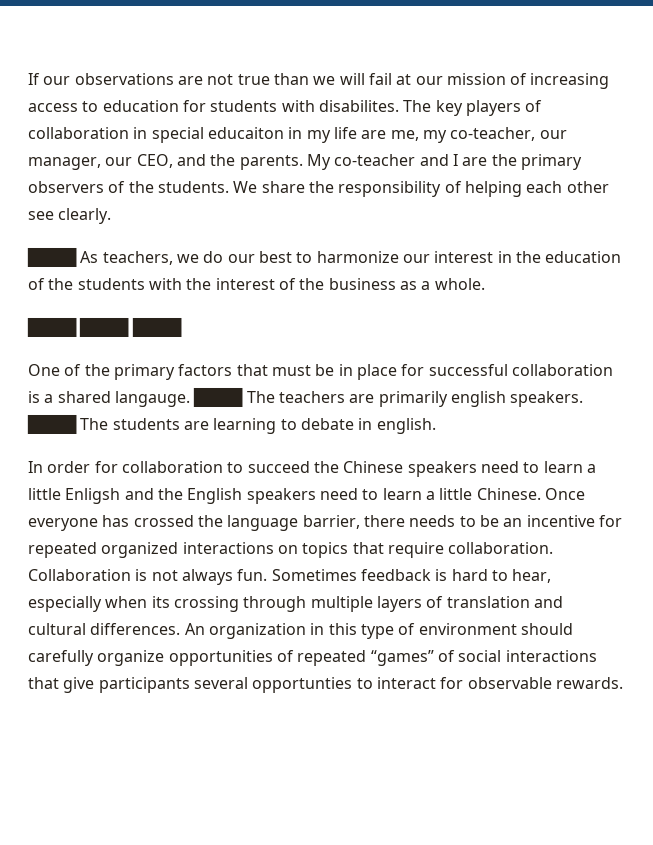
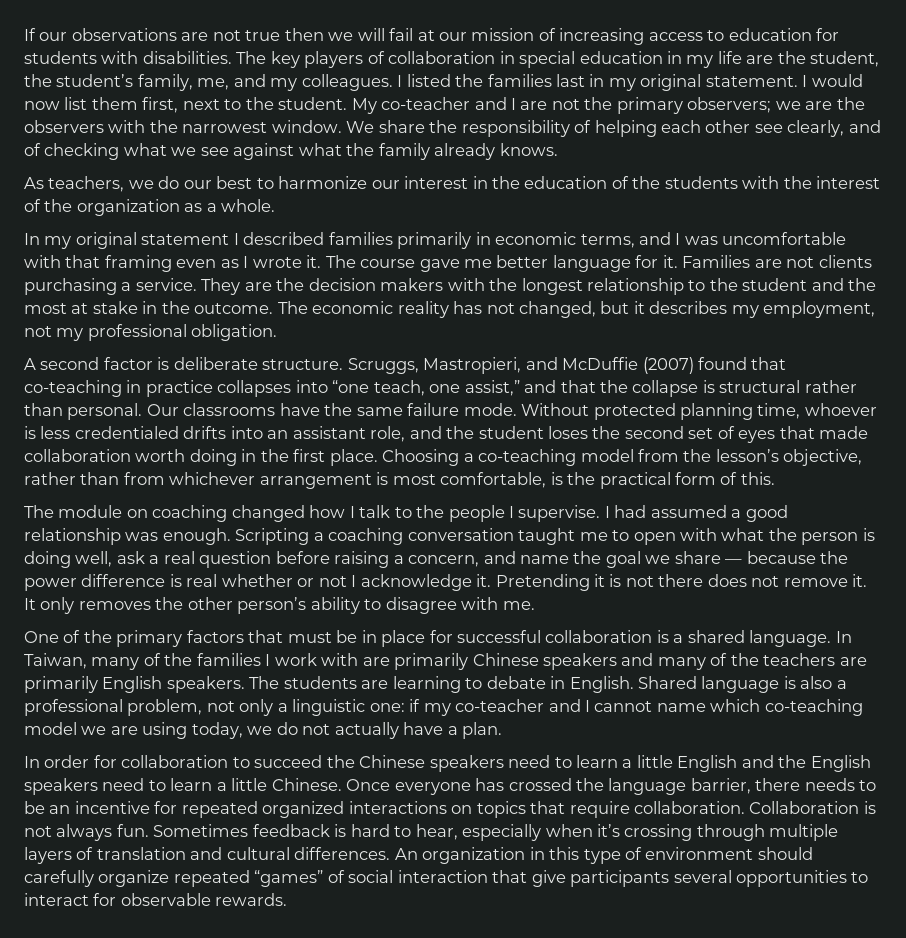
[273,73,309,85] than -> [284,28,324,41] then
[318,100,399,112] disabilites. -> [142,51,232,64] disabilities.
[207,127,284,139] educaiton -> [579,51,663,64] education
[390,127,567,143] [28,154,303,170] me, my co-teacher, our manager, our CEO, and the parents. -> [777,51,880,67] [24,74,863,91] [24,97,348,113] the student, the student’s family, me, and my colleagues. I listed the families last in my original statement. I would now list them first, next to the student.
[491,154,582,170] [28,181,229,193] the primary observers of the students. -> [551,97,865,114] [24,120,342,133] not the primary observers; we are the observers with the narrowest window.
[58,208,112,224] [27,247,77,267] clearly. // ████ -> [787,120,881,137] [24,143,558,160] clearly, and of checking what we see against what the family already knows. //
[328,278,396,290] business -> [76,199,180,216] organization
[27,317,182,337] ████ ████ ████ -> [24,232,847,249] [24,255,872,272] [24,278,877,295] [24,301,876,318] [24,324,278,341] [24,357,787,374] [24,380,857,397] [24,403,877,420] [24,426,869,443] [24,449,863,466] [24,472,775,489] [24,505,788,522] [24,528,875,545] [24,551,849,568] [24,574,868,591] [24,597,535,614] In my original statement I described families primarily in economic terms, and I was uncomfortable with that framing even as I wrote it. The course gave me better language for it. Families are not clients purchasing a service. They are the decision makers with the longest relationship to the student and the most at stake in the outcome. The economic reality has not changed, but it describes my employment, not my professional obligation. // A second factor is deliberate structure. Scruggs, Mastropieri, and McDuffie (2007) found that co-teaching in practice collapses into “one teach, one assist,” and that the collapse is structural rather than personal. Our classrooms have the same failure mode. Without protected planning time, whoever is less credentialed drifts into an assistant role, and the student loses the second set of eyes that made collaboration worth doing in the first place. Choosing a co-teaching model from the lesson’s objective, rather than from whichever arrangement is most comfortable, is the practical form of this. // The module on coaching changed how I talk to the people I supervise. I had assumed a good relationship was enough. Scripting a coaching conversation taught me to open with what the person is doing well, ask a real question before raising a concern, and name the goal we share — because the power difference is real whether or not I acknowledge it. Pretending it is not there does not remove it. It only removes the other person’s ability to disagree with me.
[114,387,584,407] [27,414,77,434] langauge. ████ The teachers are primarily english speakers. ████ -> [749,630,852,647] [24,653,867,670] [24,676,245,693] language. In Taiwan, many of the families I work with are primarily Chinese speakers and many of the teachers are primarily English speakers.
[376,418,436,434] english. -> [569,676,847,693] [24,699,863,716] [24,722,503,739] English. Shared language is also a professional problem, not only a linguistic one: if my co-teacher and I cannot name which co-teaching model we are using today, we do not actually have a plan.
[65,488,121,504] Enligsh -> [677,755,738,772] English
[151,596,170,608] its -> [597,824,621,837] it’s
[168,650,294,666] opportunities of -> (170, 878) none
[505,650,597,662] interactions -> [397,870,488,883] interaction
[252,677,353,693] opportunties -> [736,870,848,887] opportunities

